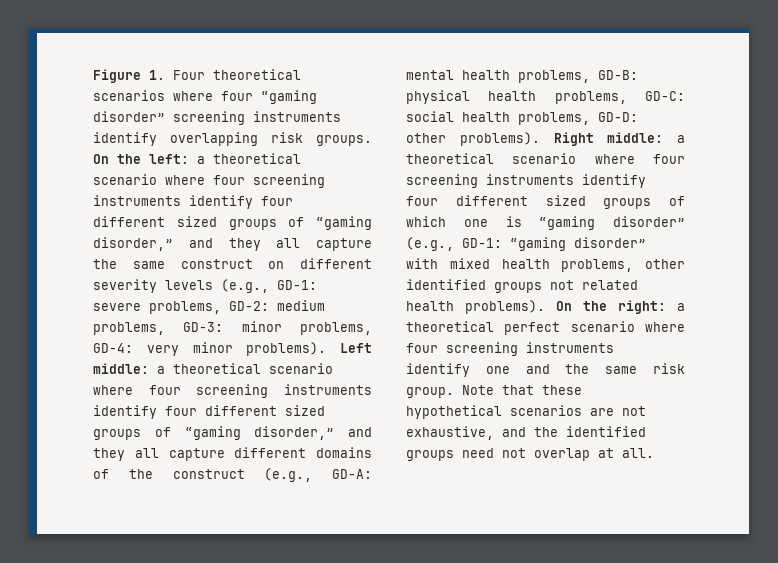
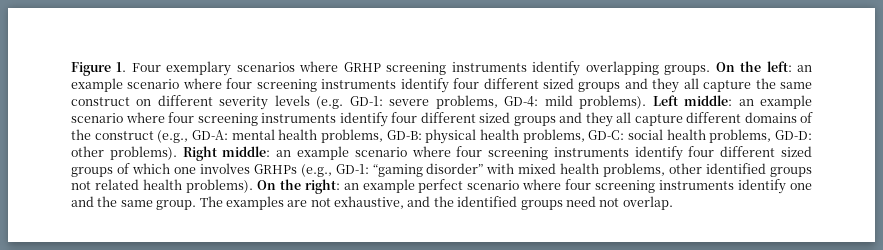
[213,69,301,80] theoretical -> [166,61,232,76] exemplary
[221,90,317,104] [93,111,165,122] four “gaming disorder” -> [343,62,381,72] GRHP
[271,132,303,143] risk -> (659, 68) none
[197,153,301,164] a theoretical -> [797,65,813,72] [71,78,123,92] an example
[288,216,372,230] [93,237,173,251] of “gaming disorder,” -> (621, 87) none
[221,279,269,293] (e.g., -> [316,96,344,109] (e.g.
[229,300,325,311] [93,321,372,335] [93,342,233,356] GD-2: medium problems, GD-3: minor problems, GD-4: very minor -> [504,95,573,107] GD-4: mild
[157,363,261,374] a theoretical -> [738,95,812,109] an example
[154,426,335,440] of “gaming disorder,” -> (556, 121) none
[677,135,685,143] [406,153,494,164] a theoretical -> [276,146,349,160] an example
[505,216,685,230] is “gaming disorder” -> [199,163,297,174] involves GRHPs
[677,303,685,311] [406,321,494,332] a theoretical -> [343,179,415,193] an example
[653,363,685,374] [406,385,582,398] [406,405,582,419] risk group. Note that these hypothetical scenarios -> [156,196,284,210] group. The examples
[534,448,654,461] overlap at all. -> [622,196,673,210] overlap.

